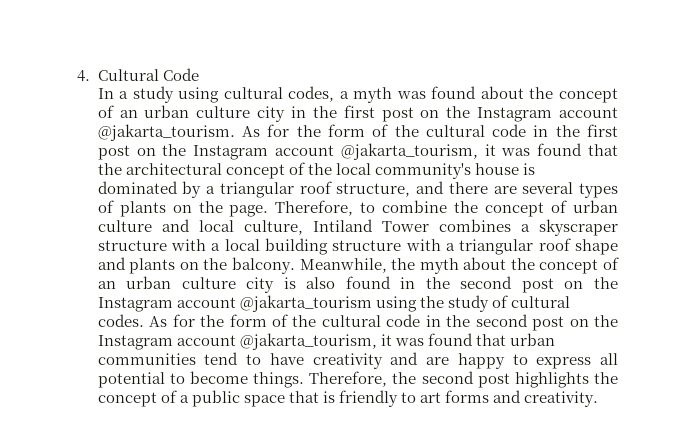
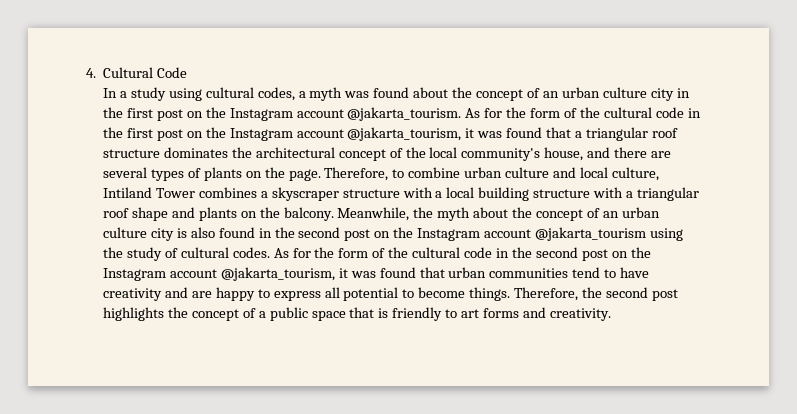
(618, 150) none -> [575,127,678,141] [103,147,228,158] a triangular roof structure dominates
[475,163,536,175] [97,181,411,198] house is dominated by a triangular roof structure, -> [544,147,584,161] house,
[454,200,568,217] the concept of -> (461, 172) none

